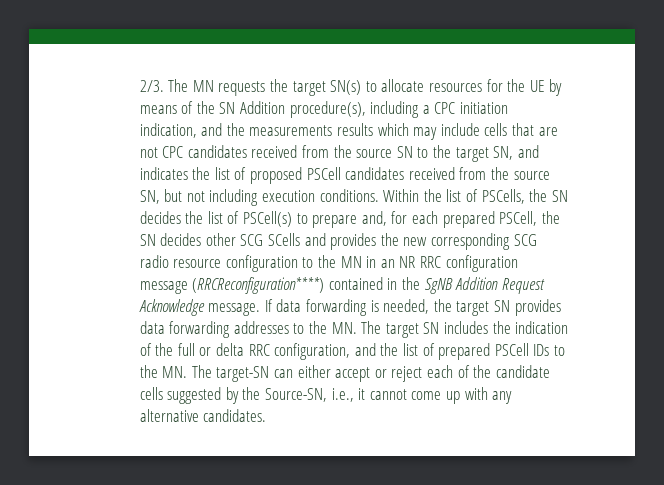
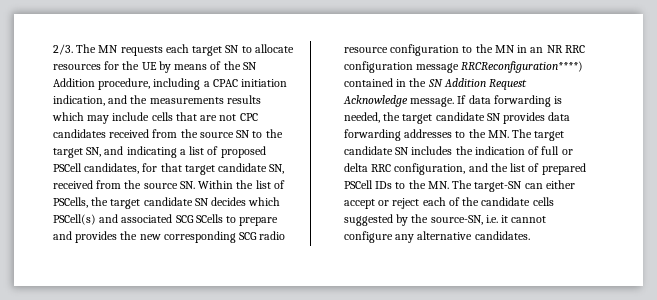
[269,79,362,96] the target SN(s) -> [165,44,240,56] each target SN
[289,101,366,118] procedure(s), -> [98,78,151,90] procedure,
[434,102,456,114] CPC -> [212,79,238,87] CPAC
[139,167,211,180] indicates the -> [126,146,186,158] indicating a
[345,167,550,180] [139,189,379,206] candidates received from the source SN, but not including execution conditions. -> [84,163,285,175] [52,180,195,189] candidates, for that target candidate SN, received from the source SN.
[551,190,568,202] [139,211,560,228] [139,233,300,246] SN decides the list of PSCell(s) to prepare and, for each prepared PSCell, the SN decides other SCG SCells -> [110,197,281,209] [52,214,279,226] target candidate SN decides which PSCell(s) and associated SCG SCells to prepare
[192,277,325,294] (RRCReconfiguration****) -> [461,61,584,73] RRCReconfiguration****)
[424,278,453,294] SgNB -> [427,79,443,87] SN
(490, 308) none -> [435,112,485,121] candidate
(419, 330) none -> [343,146,393,155] candidate
[155,343,174,356] the -> (540, 150) none
[264,387,488,404] Source-SN, i.e., it cannot come up with -> [430,215,547,225] [343,231,393,243] source-SN, i.e. it cannot configure

